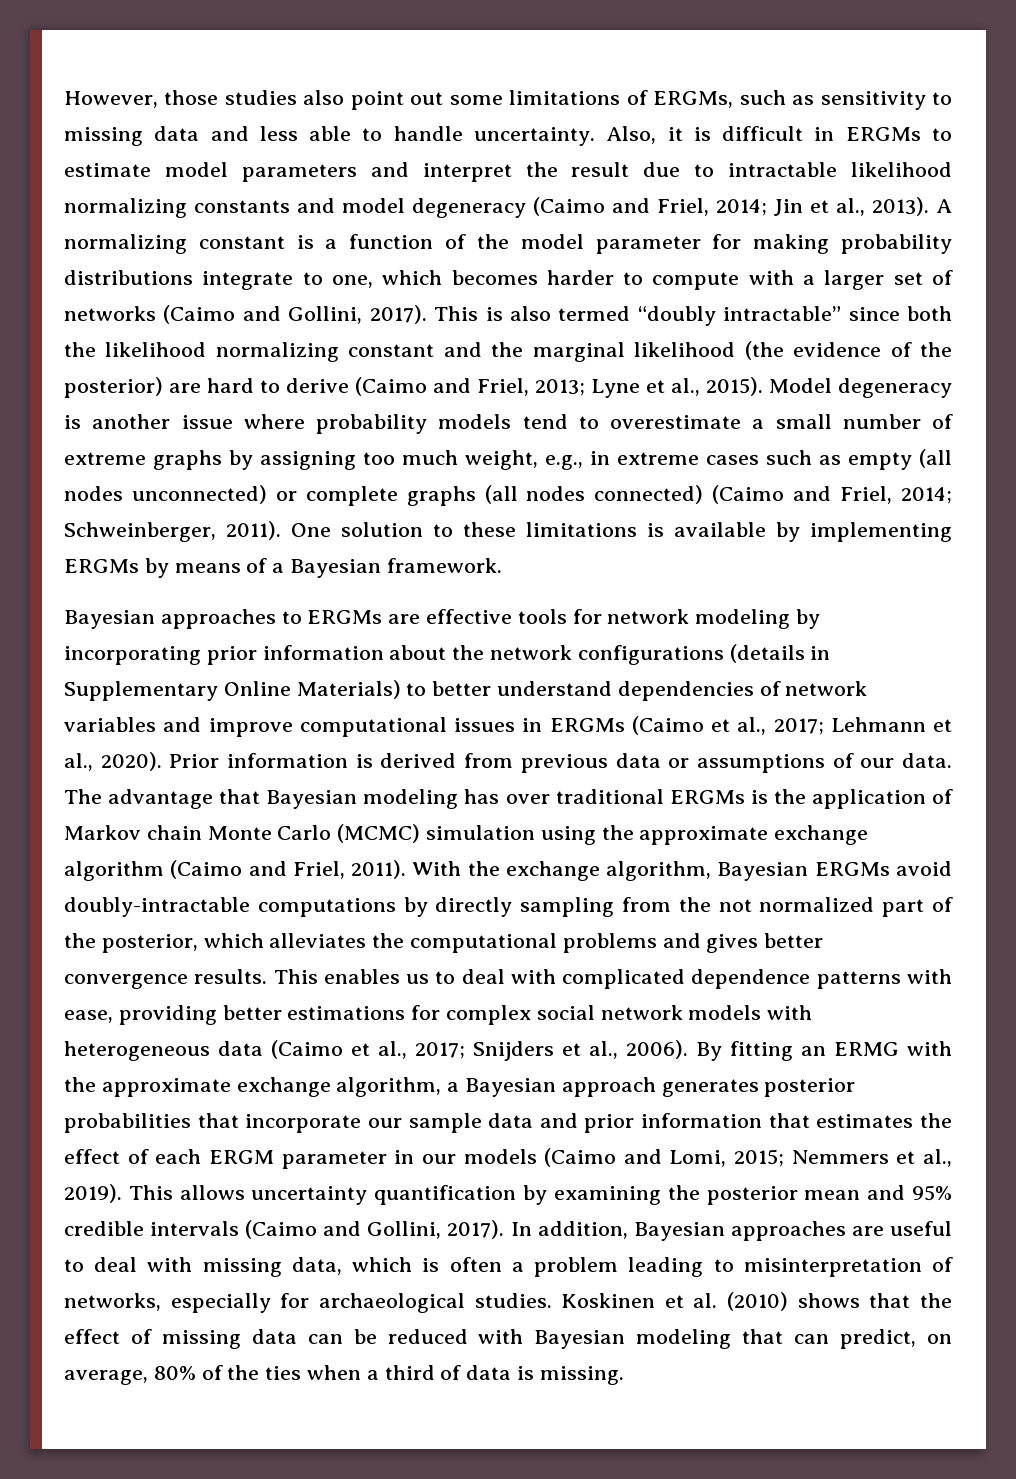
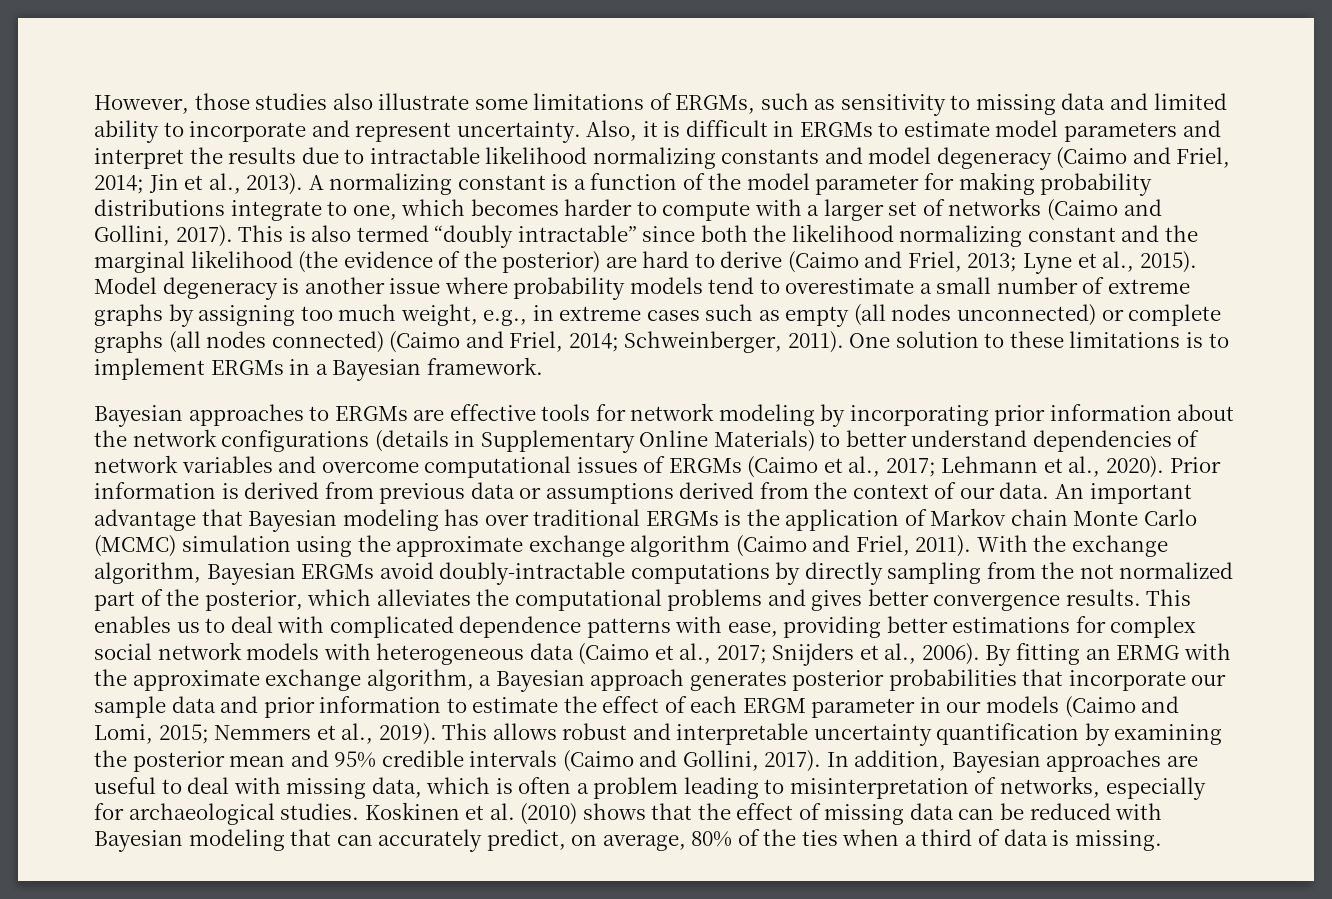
[350,91,444,110] point out -> [378,93,470,110] illustrate
[259,126,463,141] less able to handle -> [1153,93,1227,110] [94,120,452,143] limited ability to incorporate and represent
[571,162,630,177] result -> [228,147,297,164] results
[674,522,952,542] [64,558,268,578] available by implementing ERGMs by means of -> [1208,333,1229,348] [94,358,311,380] to implement ERGMs in
[208,718,293,737] improve -> [321,461,419,473] overcome
[522,718,543,732] in -> [643,456,666,473] of
(825, 763) none -> [679,482,929,499] derived from the context
[64,789,102,804] The -> [1055,483,1192,504] An important
[768,1113,914,1128] that estimates -> [446,697,559,713] to estimate
(245, 1192) none -> [562,723,809,745] robust and interpretable
(830, 1339) none -> [378,829,483,852] accurately

